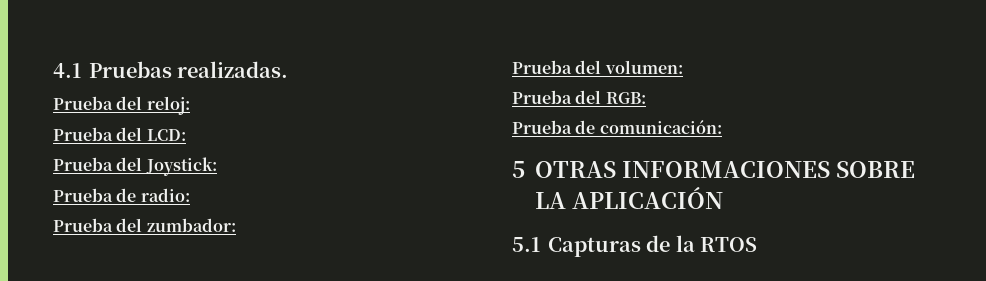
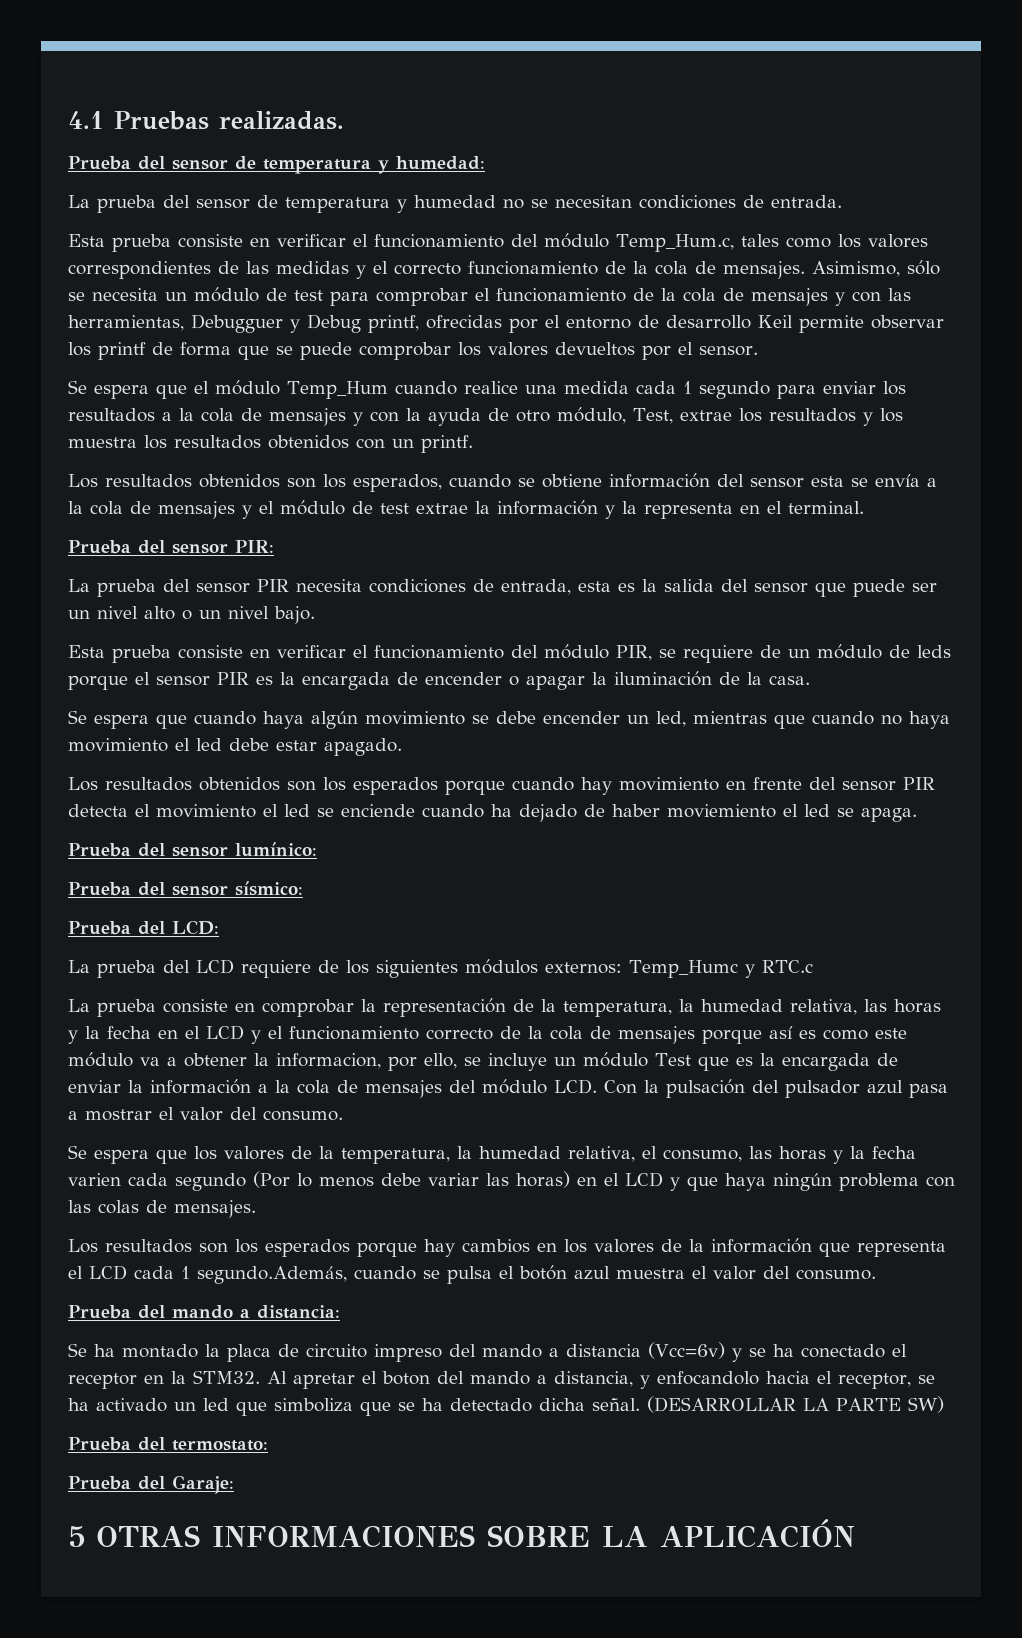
[146,96,190,115] [53,127,186,141] [53,157,217,176] [53,188,190,202] [53,218,236,232] [512,60,683,74] [512,90,646,104] [512,120,722,134] reloj: // Prueba del LCD: // Prueba del Joystick: // Prueba de radio: // Prueba del zumbador: // Prueba del volumen: // Prueba del RGB: // Prueba de comunicación: -> [172,156,485,174] [68,195,842,213] [68,233,928,252] [68,260,940,279] [68,287,911,306] [68,314,944,333] [68,342,758,360] [68,380,906,399] [68,407,903,426] [68,435,473,453] [68,473,937,492] [68,500,864,519] [68,540,274,554] [68,579,937,597] [68,606,315,624] [68,644,951,663] [68,671,810,690] [68,710,950,729] [68,738,402,756] [68,777,935,795] [68,804,917,822] [68,842,317,857] [68,881,303,896] [68,920,219,935] [68,959,813,978] [68,998,941,1017] [68,1025,907,1044] [68,1052,898,1071] [68,1079,948,1098] [68,1107,343,1121] [68,1145,916,1164] [68,1171,955,1191] [68,1200,256,1218] [68,1238,946,1257] [68,1265,876,1284] [68,1305,340,1319] [68,1342,907,1362] [68,1370,935,1389] [68,1396,944,1416] [68,1437,268,1451] [68,1475,234,1494] sensor de temperatura y humedad: // La prueba del sensor de temperatura y humedad no se necesitan condiciones de entrada. // Esta prueba consiste en verificar el funcionamiento del módulo Temp_Hum.c, tales como los valores correspondientes de las medidas y el correcto funcionamiento de la cola de mensajes. Asimismo, sólo se necesita un módulo de test para comprobar el funcionamiento de la cola de mensajes y con las herramientas, Debugguer y Debug printf, ofrecidas por el entorno de desarrollo Keil permite observar los printf de forma que se puede comprobar los valores devueltos por el sensor. // Se espera que el módulo Temp_Hum cuando realice una medida cada 1 segundo para enviar los resultados a la cola de mensajes y con la ayuda de otro módulo, Test, extrae los resultados y los muestra los resultados obtenidos con un printf. // Los resultados obtenidos son los esperados, cuando se obtiene información del sensor esta se envía a la cola de mensajes y el módulo de test extrae la información y la representa en el terminal. // Prueba del sensor PIR: // La prueba del sensor PIR necesita condiciones de entrada, esta es la salida del sensor que puede ser un nivel alto o un nivel bajo. // Esta prueba consiste en verificar el funcionamiento del módulo PIR, se requiere de un módulo de leds porque el sensor PIR es la encargada de encender o apagar la iluminación de la casa. // Se espera que cuando haya algún movimiento se debe encender un led, mientras que cuando no haya movimiento el led debe estar apagado. // Los resultados obtenidos son los esperados porque cuando hay movimiento en frente del sensor PIR detecta el movimiento el led se enciende cuando ha dejado de haber moviemiento el led se apaga. // Prueba del sensor lumínico: // Prueba del sensor sísmico: // Prueba del LCD: // La prueba del LCD requiere de los siguientes módulos externos: Temp_Humc y RTC.c // La prueba consiste en comprobar la representación de la temperatura, la humedad relativa, las horas y la fecha en el LCD y el funcionamiento correcto de la cola de mensajes porque así es como este módulo va a obtener la informacion, por ello, se incluye un módulo Test que es la encargada de enviar la información a la cola de mensajes del módulo LCD. Con la pulsación del pulsador azul pasa a mostrar el valor del consumo. // Se espera que los valores de la temperatura, la humedad relativa, el consumo, las horas y la fecha varien cada segundo (Por lo menos debe variar las horas) en el LCD y que haya ningún problema con las colas de mensajes. // Los resultados son los esperados porque hay cambios en los valores de la información que representa el LCD cada 1 segundo.Además, cuando se pulsa el botón azul muestra el valor del consumo. // Prueba del mando a distancia: // Se ha montado la placa de circuito impreso del mando a distancia (Vcc=6v) y se ha conectado el receptor en la STM32. Al apretar el boton del mando a distancia, y enfocandolo hacia el receptor, se ha activado un led que simboliza que se ha detectado dicha señal. (DESARROLLAR LA PARTE SW) // Prueba del termostato: // Prueba del Garaje:
[512,235,758,257] // 5.1 Capturas de la RTOS -> (855, 1533) none

